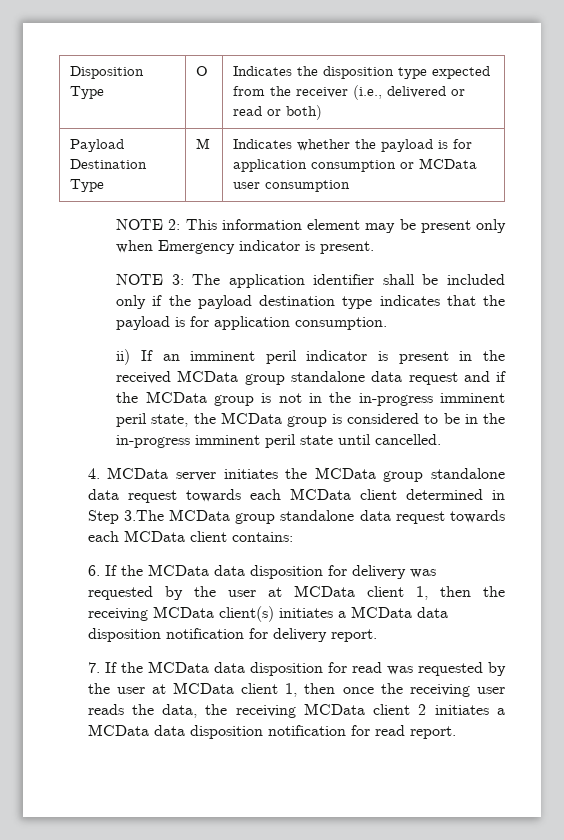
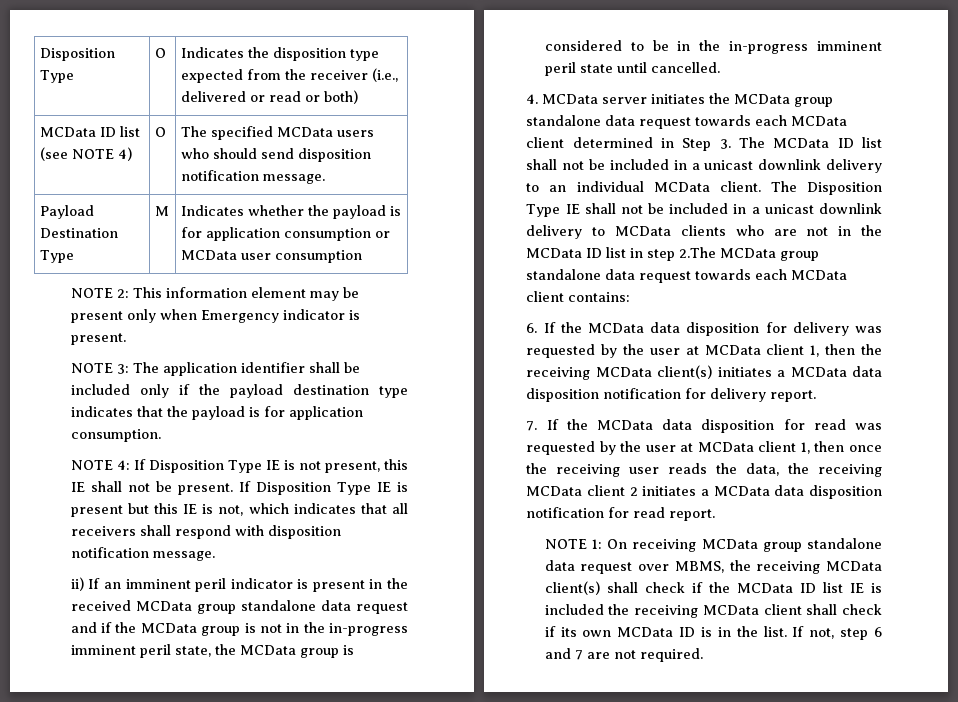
(322, 112) none -> [39,126,140,137] [39,147,132,161] [154,127,166,137] [180,126,374,140] [180,148,371,162] [180,170,325,184] // MCData ID list (see NOTE 4) | O | The specified MCData users who should send disposition notification message.
(388, 323) none -> [70,459,409,473] [70,481,409,495] [70,503,408,517] [70,525,341,539] [70,547,215,561] // NOTE 4: If Disposition Type IE is not present, this IE shall not be present. If Disposition Type IE is present but this IE is not, which indicates that all receivers shall respond with disposition notification message.
[123,510,164,521] 3.The -> [719,137,882,149] [526,159,882,173] [526,181,882,195] [526,203,882,217] [526,225,882,239] [526,247,717,261] 3. The MCData ID list shall not be included in a unicast downlink delivery to an individual MCData client. The Disposition Type IE shall not be included in a unicast downlink delivery to MCData clients who are not in the MCData ID list in step 2.The
(456, 732) none -> [544,538,882,552] [544,560,882,574] [544,581,883,595] [544,604,882,618] [544,626,882,640] [544,648,703,662] // NOTE 1: On receiving MCData group standalone data request over MBMS, the receiving MCData client(s) shall check if the MCData ID list IE is included the receiving MCData client shall check if its own MCData ID is in the list. If not, step 6 and 7 are not required.

